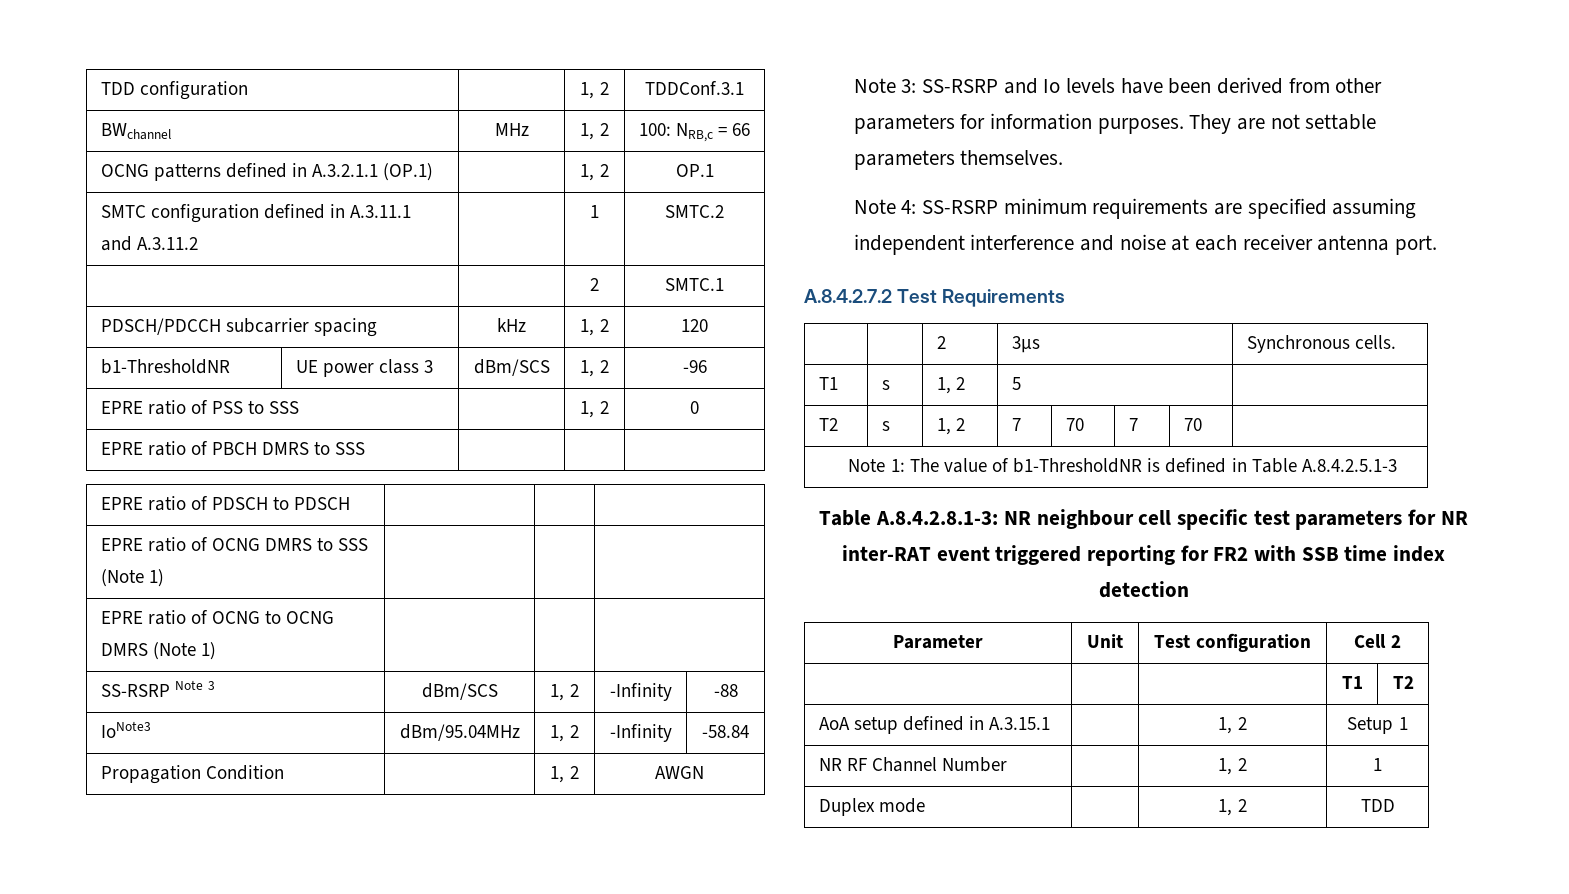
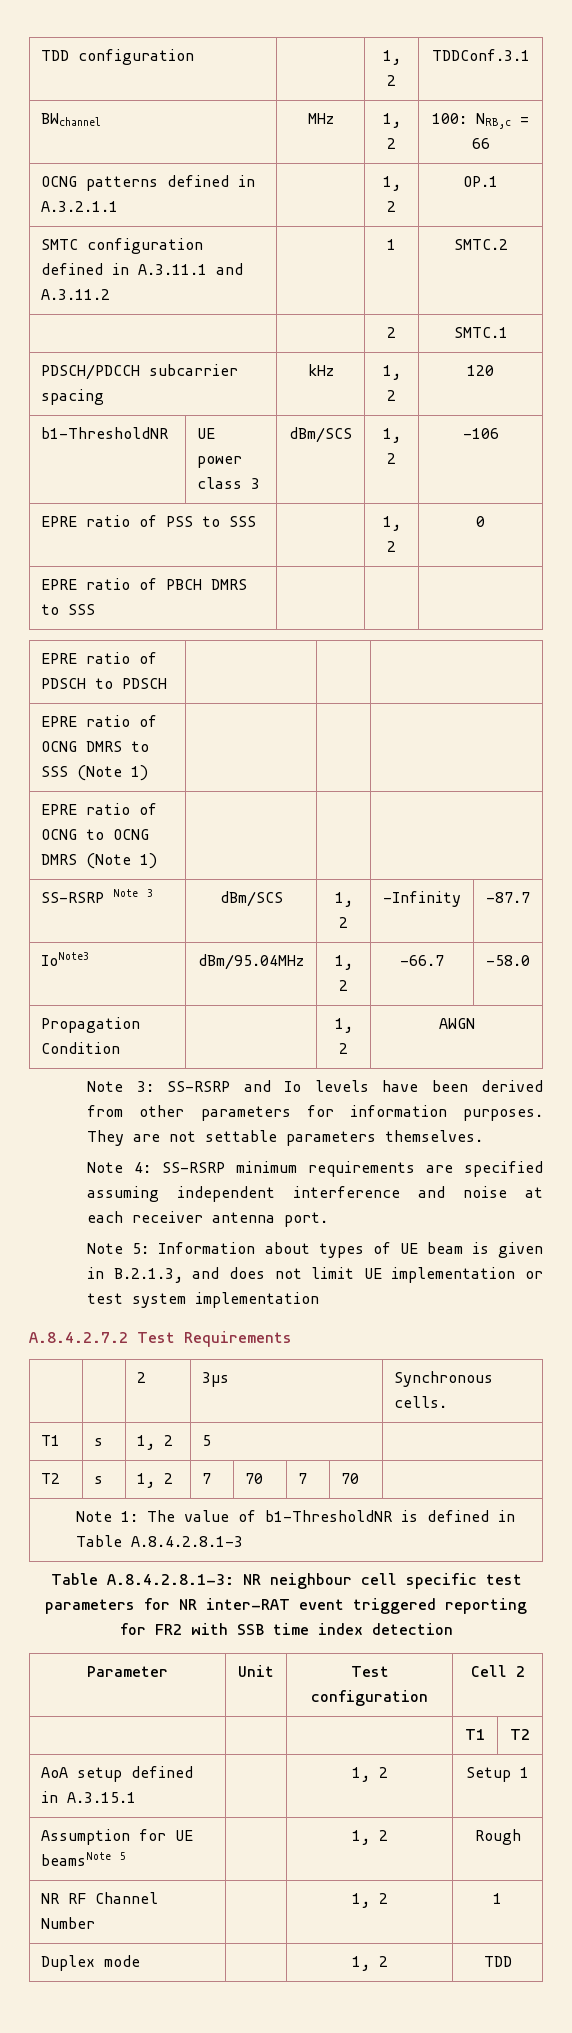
[383,163,434,181] (OP.1) -> (118, 206) none
[682,360,707,373] -96 -> [462,428,499,439] -106
[713,684,738,697] -88 -> [486,892,530,903] -87.7
[609,724,672,742] [702,725,749,738] -Infinity | -58.84 -> [400,955,444,966] [486,955,530,966] -66.7 | -58.0
(1438, 245) none -> [87,1242,543,1258] [87,1267,544,1283] [87,1292,320,1308] // Note 5: Information about types of UE beam is given in B.2.1.3, and does not limit UE implementation or test system implementation
[1301,459,1397,472] A.8.4.2.5.1-3 -> [130,1536,243,1547] A.8.4.2.8.1-3
(1408, 723) none -> [40,1829,193,1845] [40,1852,126,1866] [351,1830,388,1845] [474,1829,521,1845] // Assumption for UE beamsNote 5 | | 1, 2 | Rough

